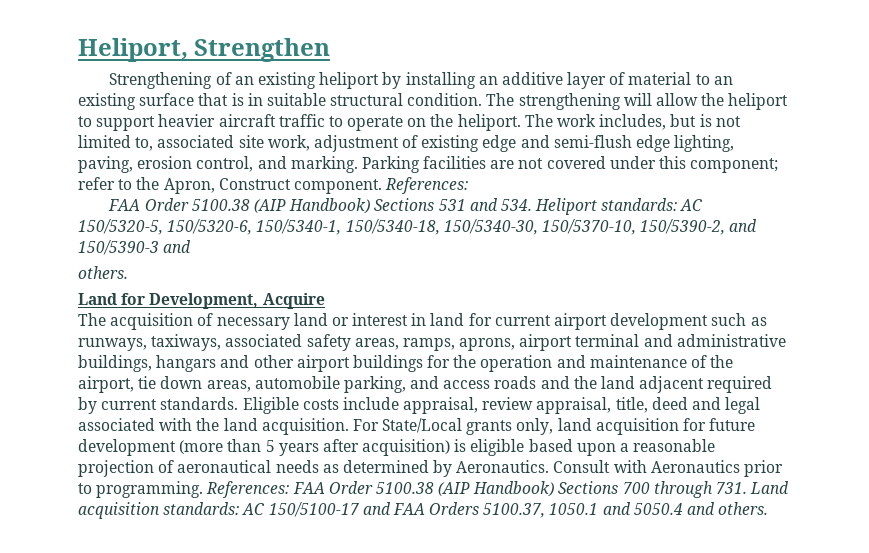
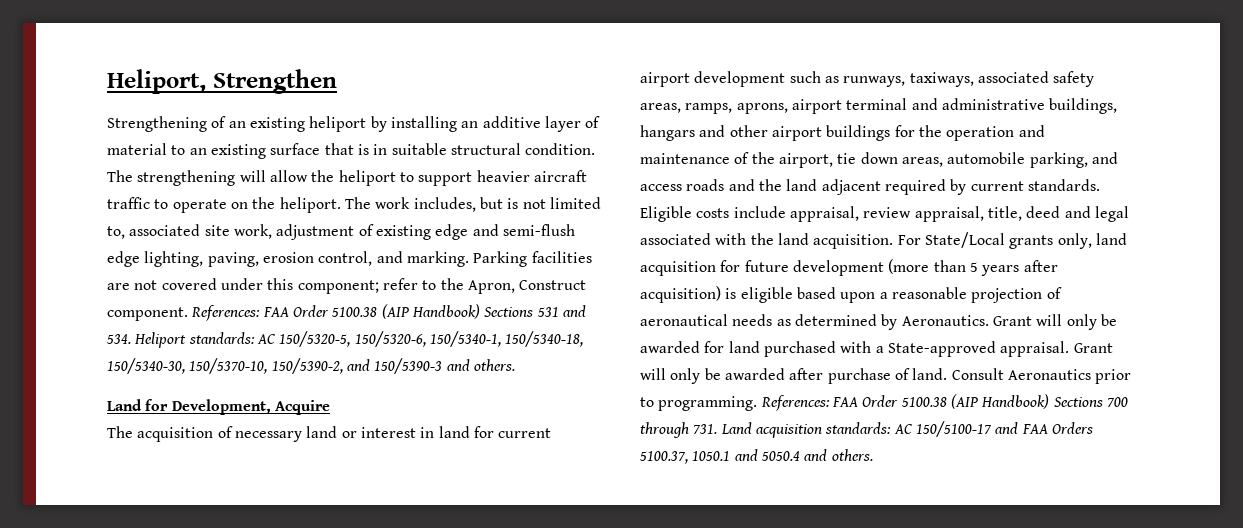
(469, 185) // -> (261, 313) none
(192, 246) // -> (470, 365) none
[553,460,647,473] Consult with -> [992,314,1117,330] [640,341,1113,357] [640,368,1004,384] Grant will only be awarded for land purchased with a State-approved appraisal. Grant will only be awarded after purchase of land. Consult

